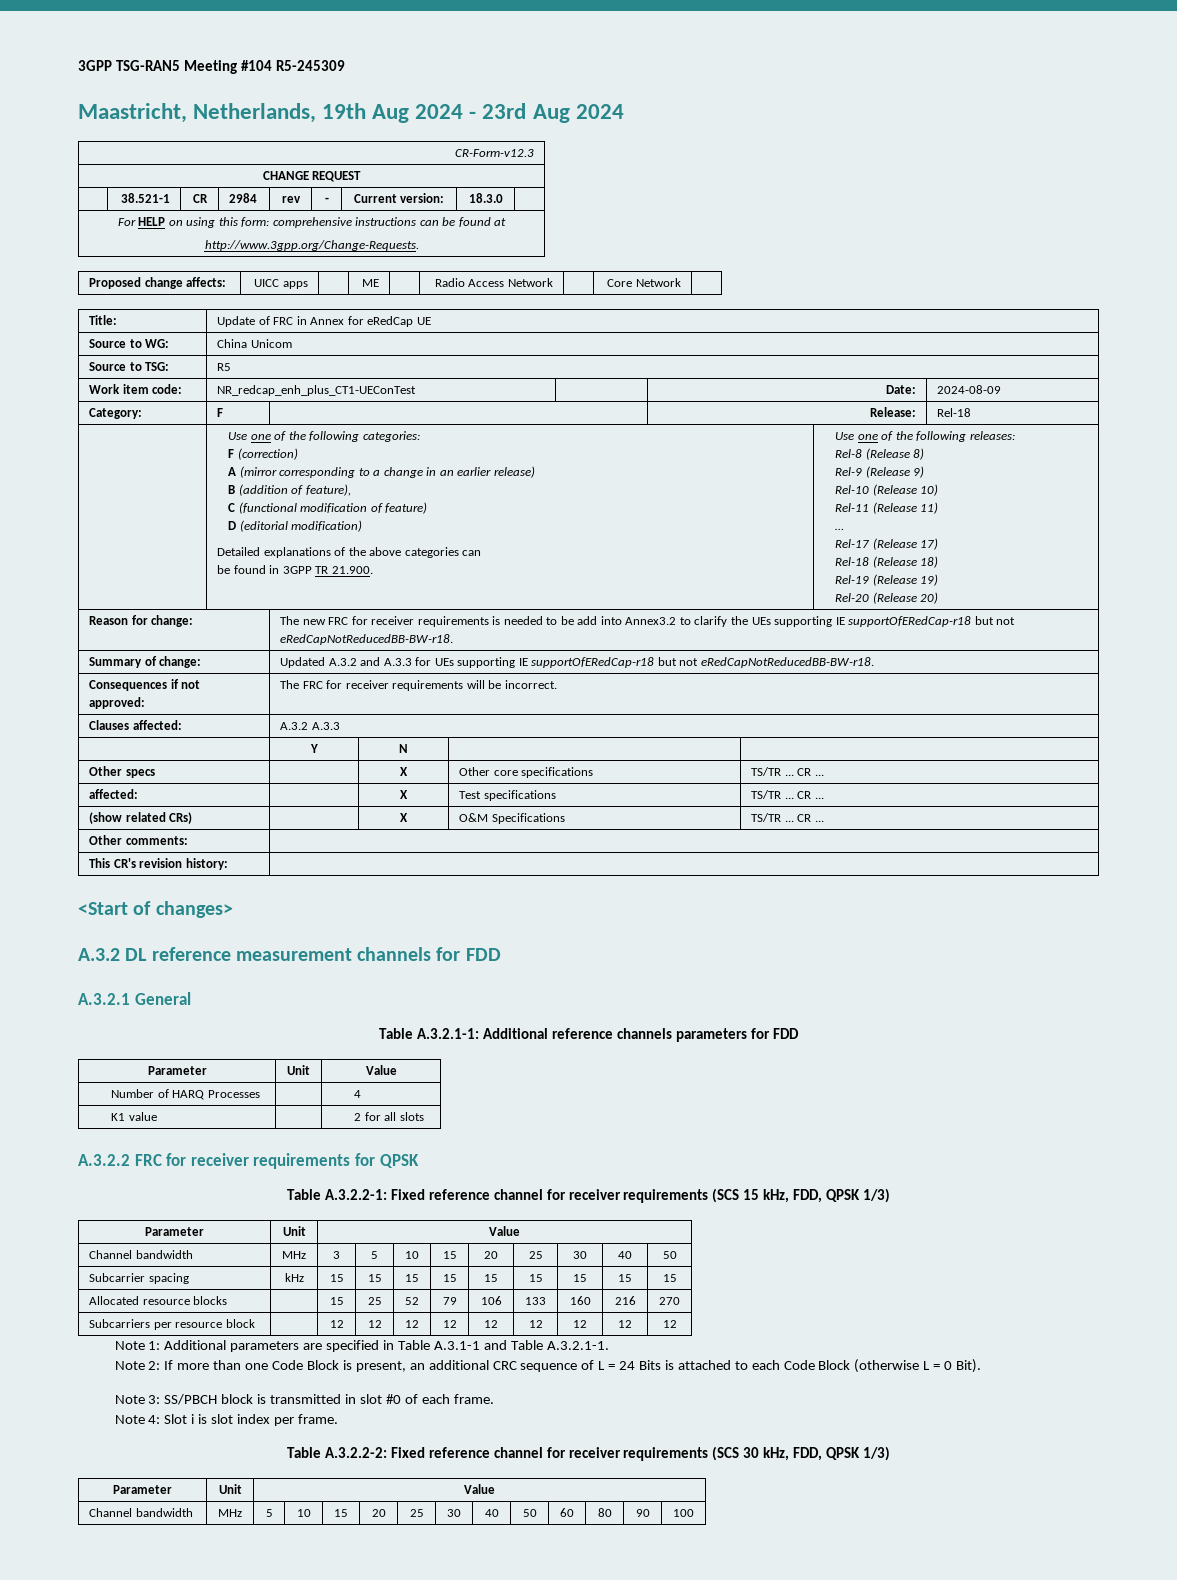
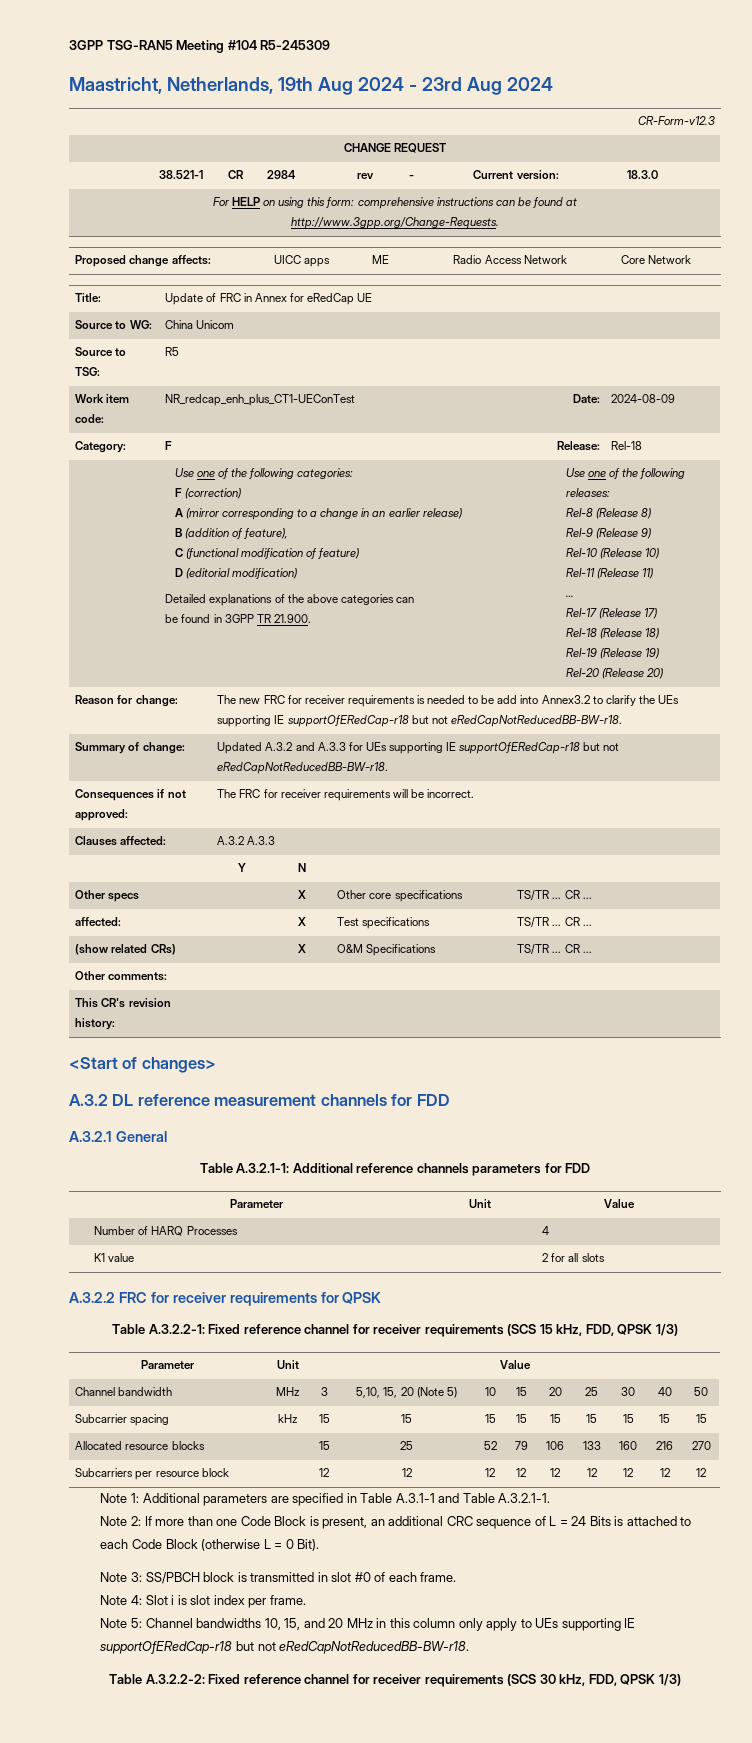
[371,1251,378,1259] 5 -> [356,1387,457,1398] 5,10, 15, 20 (Note 5)
(338, 1419) none -> [100,1618,636,1631] [100,1641,470,1654] // Note 5: Channel bandwidths 10, 15, and 20 MHz in this column only apply to UEs supporting IE supportOfERedCap-r18 but not eRedCapNotReducedBB-BW-r18.
[113,1485,172,1494] [218,1484,242,1494] [464,1484,496,1494] [89,1508,193,1517] [218,1509,242,1517] [265,1509,273,1517] [296,1509,311,1517] [334,1509,348,1517] [371,1509,386,1517] [409,1509,424,1517] [447,1509,461,1517] [484,1509,499,1517] [522,1509,537,1517] [560,1508,574,1517] [597,1508,612,1517] [635,1509,650,1517] [673,1509,694,1517] // Parameter | Unit | Value // Channel bandwidth | MHz | 5 | 10 | 15 | 20 | 25 | 30 | 40 | 50 | 60 | 80 | 90 | 100 -> (681, 1680) none

